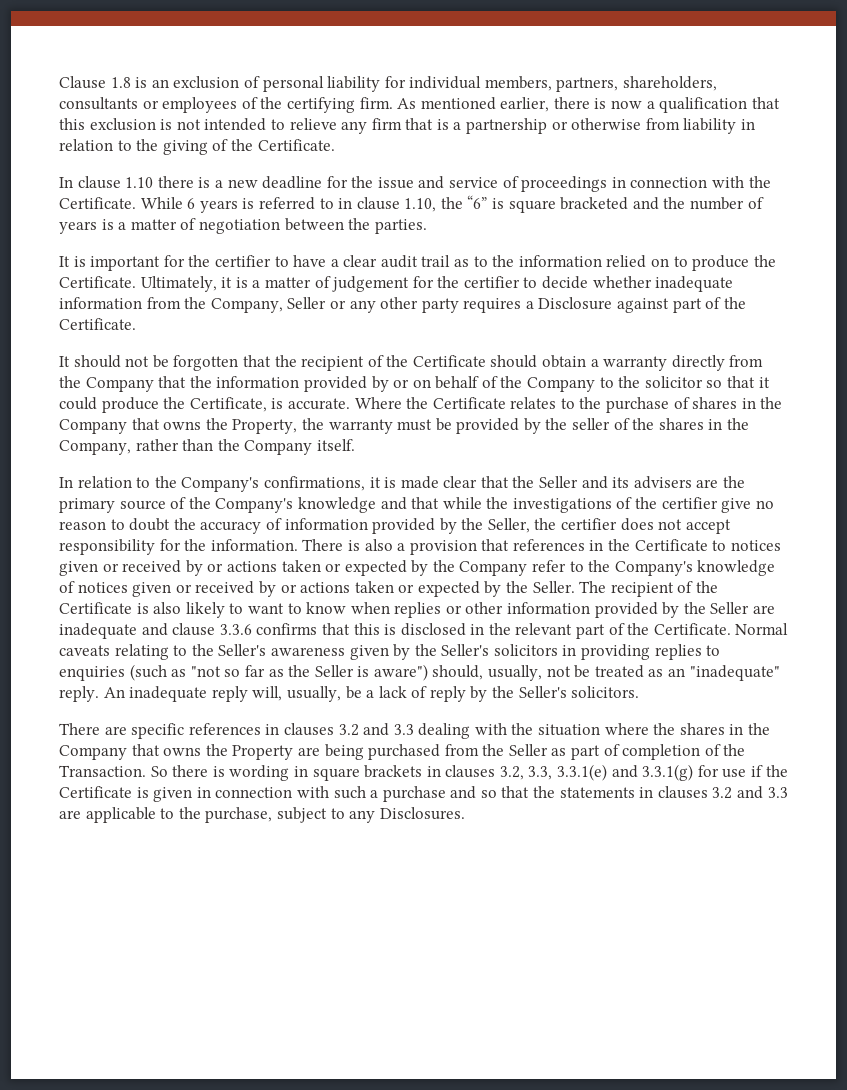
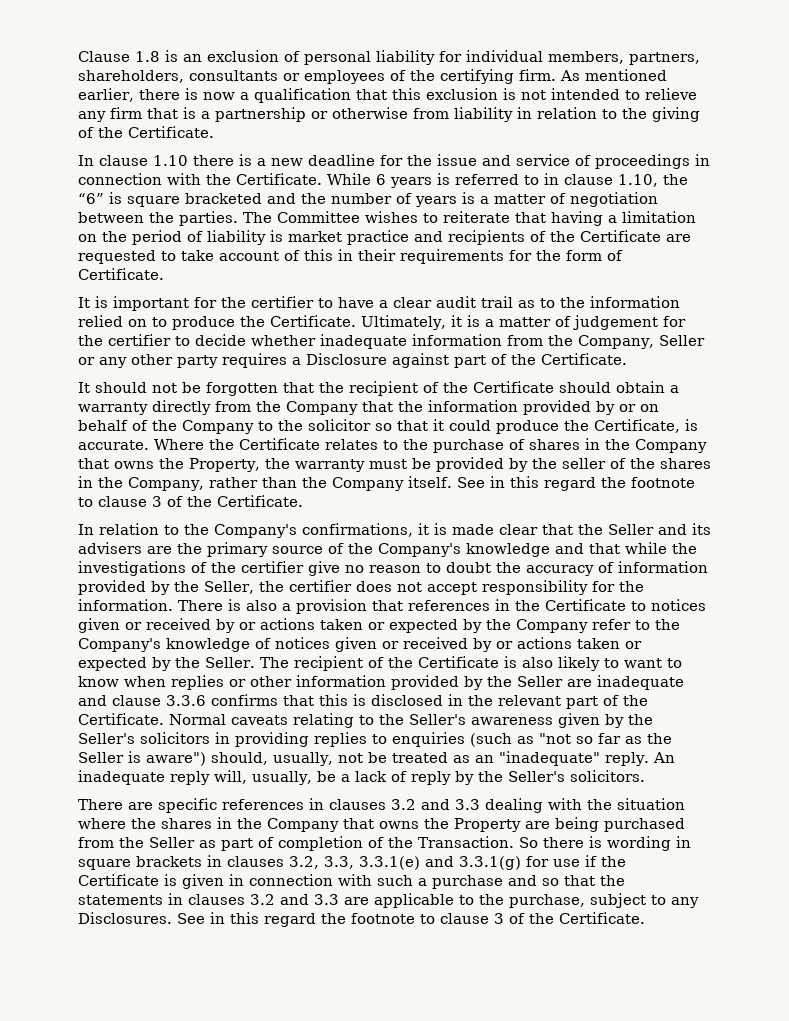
(427, 226) none -> [243,211,696,226] [78,230,691,245] [78,249,623,264] [78,268,164,280] The Committee wishes to reiterate that having a limitation on the period of liability is market practice and recipients of the Certificate are requested to take account of this in their requirements for the form of Certificate.
(355, 445) none -> [456,476,695,491] [78,495,303,507] See in this regard the footnote to clause 3 of the Certificate.
(465, 813) none -> [177,912,645,927] See in this regard the footnote to clause 3 of the Certificate.

